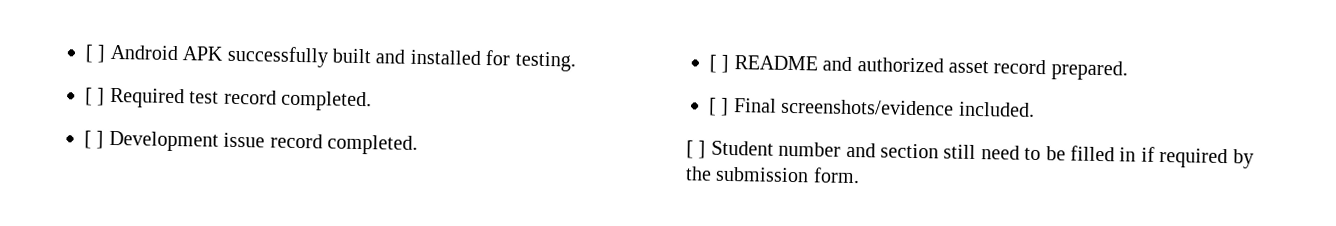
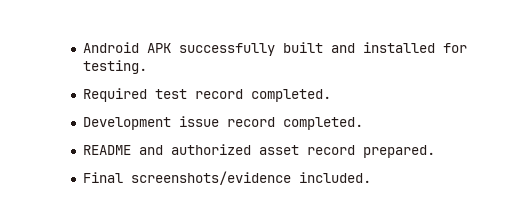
[85,44,107,63] [ ] -> (82, 47) none
[85,87,106,106] [ ] -> (147, 67) none
[84,130,105,149] [ ] -> (331, 95) none
[709,54,730,73] [ ] -> (363, 123) none
[708,97,730,116] [ ] -> (435, 151) none
[686,140,1254,169] [685,166,860,184] // [ ] Student number and section still need to be filled in if required by the submission form. -> (371, 177) none

